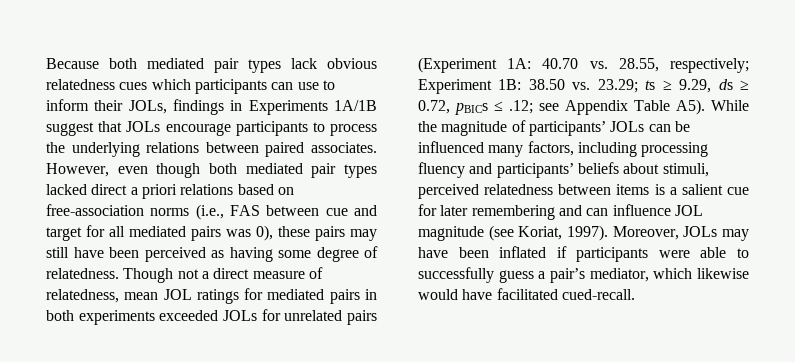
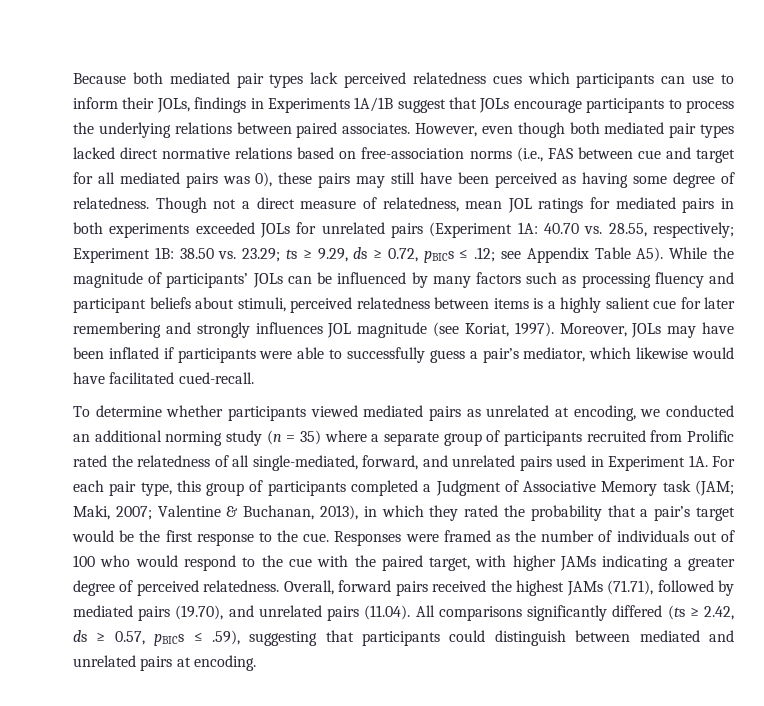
[327,58,377,69] obvious -> [344,72,407,88] perceived
[130,184,177,199] a priori -> [162,148,231,159] normative
[488,141,637,157] many factors, including -> [411,272,577,288] by many factors such as
[496,163,574,178] participants’ -> [73,298,146,313] participant
(677, 191) none -> [560,297,601,313] highly
[586,204,671,216] can influence -> [196,322,323,338] strongly influences
(635, 294) none -> [73,405,735,421] [73,430,734,446] [73,455,735,471] [73,480,735,496] [73,505,735,521] [72,530,735,546] [73,555,735,571] [73,580,734,596] [73,605,735,621] [73,630,734,646] [73,655,256,671] // To determine whether participants viewed mediated pairs as unrelated at encoding, we conducted an additional norming study (n = 35) where a separate group of participants recruited from Prolific rated the relatedness of all single-mediated, forward, and unrelated pairs used in Experiment 1A. For each pair type, this group of participants completed a Judgment of Associative Memory task (JAM; Maki, 2007; Valentine & Buchanan, 2013), in which they rated the probability that a pair’s target would be the first response to the cue. Responses were framed as the number of individuals out of 100 who would respond to the cue with the paired target, with higher JAMs indicating a greater degree of perceived relatedness. Overall, forward pairs received the highest JAMs (71.71), followed by mediated pairs (19.70), and unrelated pairs (11.04). All comparisons significantly differed (ts ≥ 2.42, ds ≥ 0.57, pBICs ≤ .59), suggesting that participants could distinguish between mediated and unrelated pairs at encoding.

